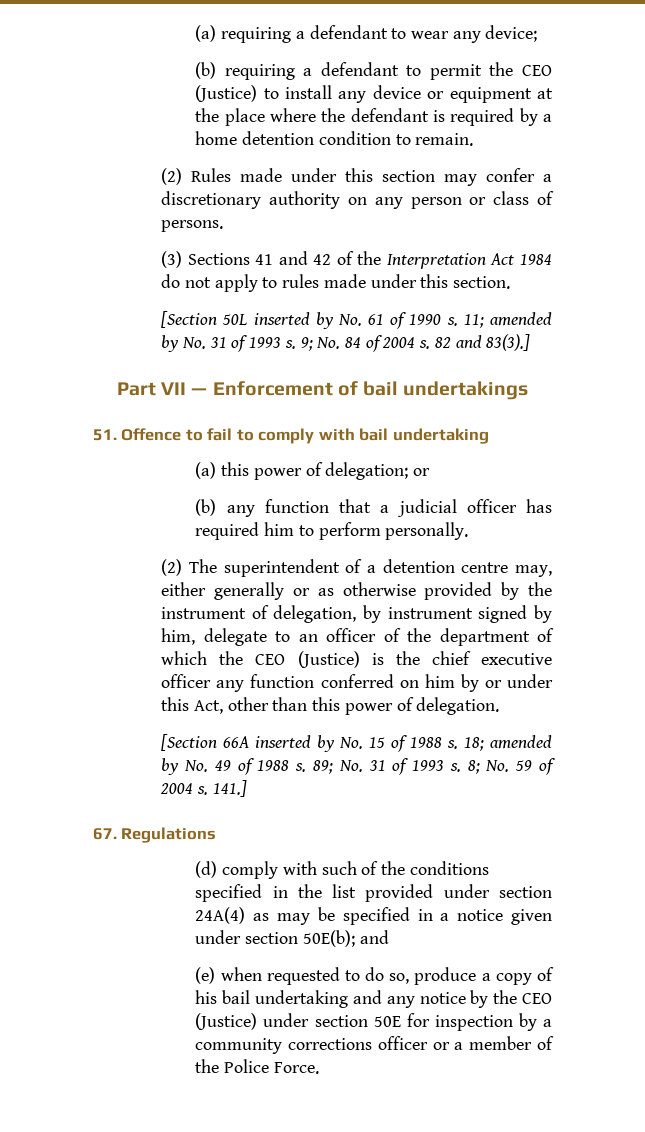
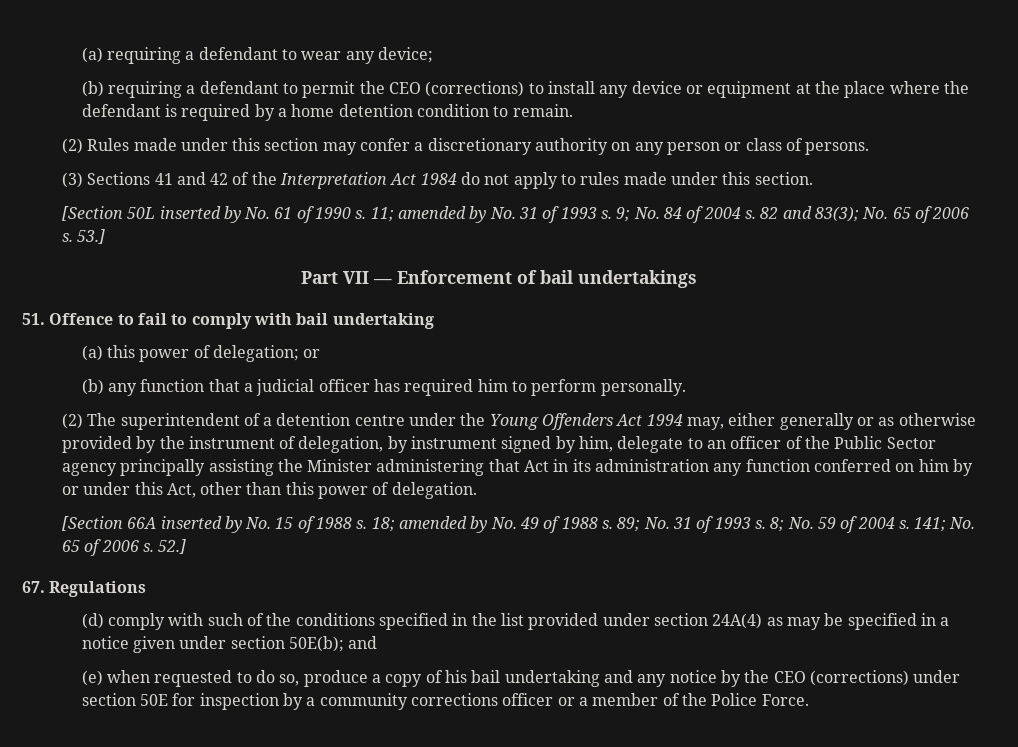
[195,85,258,102] (Justice) -> [425,81,525,97] (corrections)
[486,334,531,351] 83(3).] -> [814,206,970,223] [61,229,106,244] 83(3); No. 65 of 2006 s. 53.]
(509, 567) none -> [409,413,683,430] under the Young Offenders Act 1994
[439,628,554,646] [161,651,552,668] [161,674,212,688] department of which the CEO (Justice) is the chief executive officer -> [834,436,936,449] [61,459,710,476] Public Sector agency principally assisting the Minister administering that Act in its administration
[212,780,247,797] 141.] -> [914,517,976,532] [61,539,187,556] 141; No. 65 of 2006 s. 52.]
[195,1013,258,1030] (Justice) -> [809,670,909,686] (corrections)

